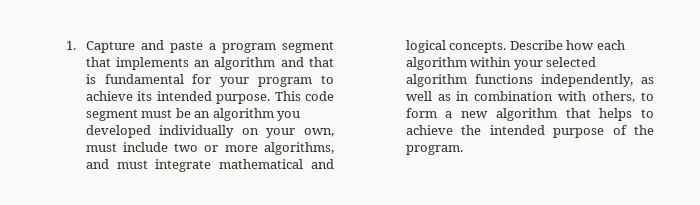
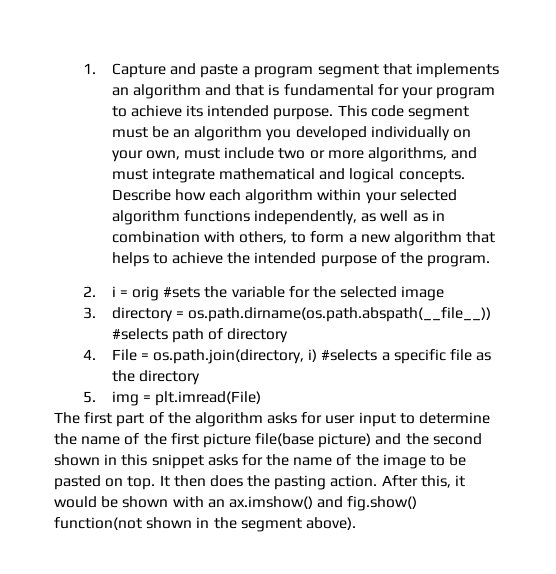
(463, 150) none -> [82,286,445,301] [82,307,491,322] [111,328,289,343] [82,349,492,364] [111,370,200,385] [82,391,261,406] [54,412,491,427] [54,433,482,448] [54,454,467,469] [54,475,466,490] [54,496,418,511] [54,517,356,532] // 2. i = orig #sets the variable for the selected image // 3. directory = os.path.dirname(os.path.abspath(__file__)) #selects path of directory // 4. File = os.path.join(directory, i) #selects a specific file as the directory // 5. img = plt.imread(File) // The first part of the algorithm asks for user input to determine the name of the first picture file(base picture) and the second shown in this snippet asks for the name of the image to be pasted on top. It then does the pasting action. After this, it would be shown with an ax.imshow() and fig.show() function(not shown in the segment above).

